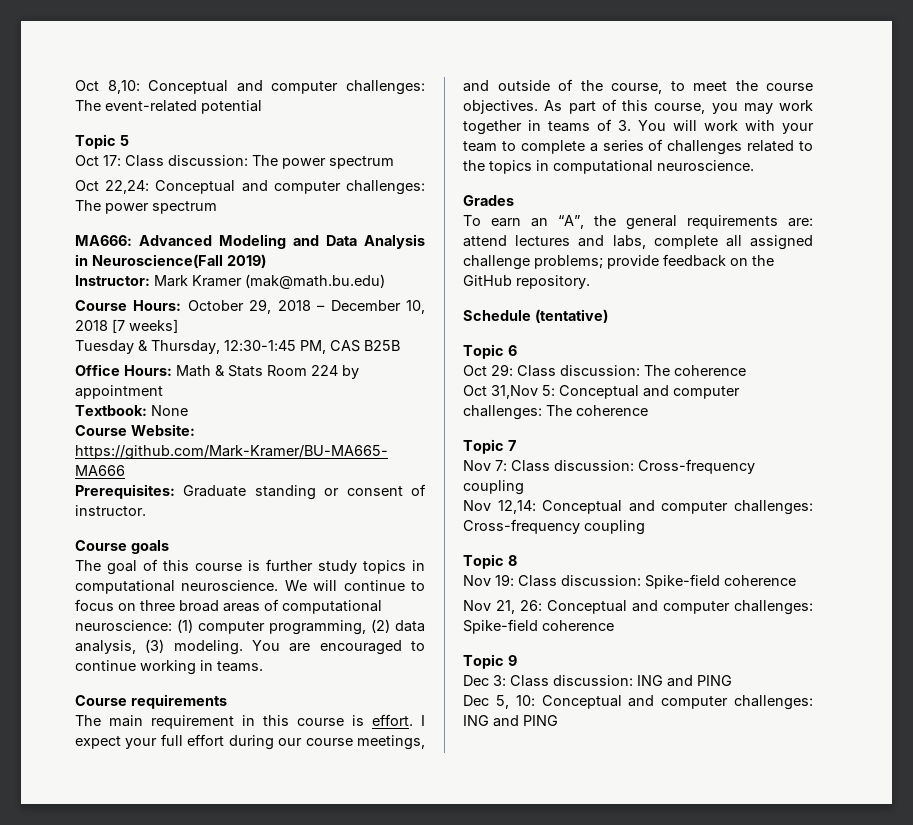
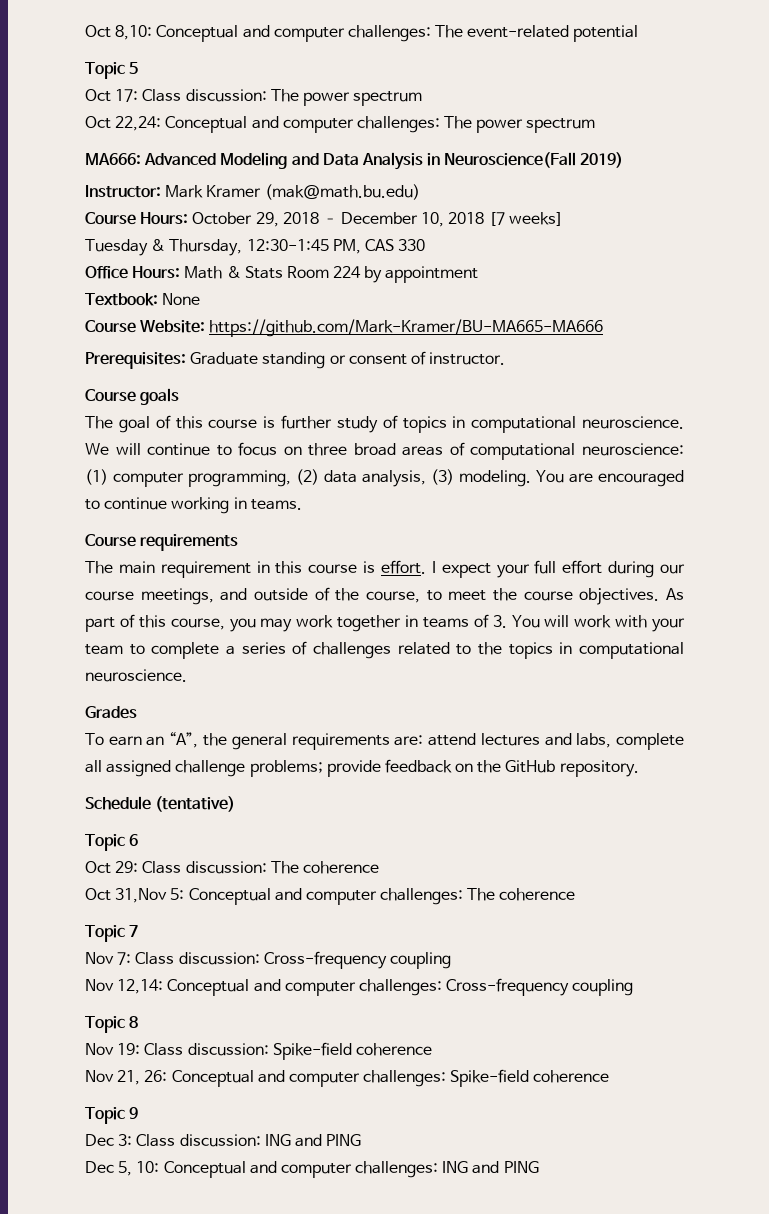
[364,340,400,351] B25B -> [398,239,426,251] 330
(357, 567) none -> [382,415,398,429] of

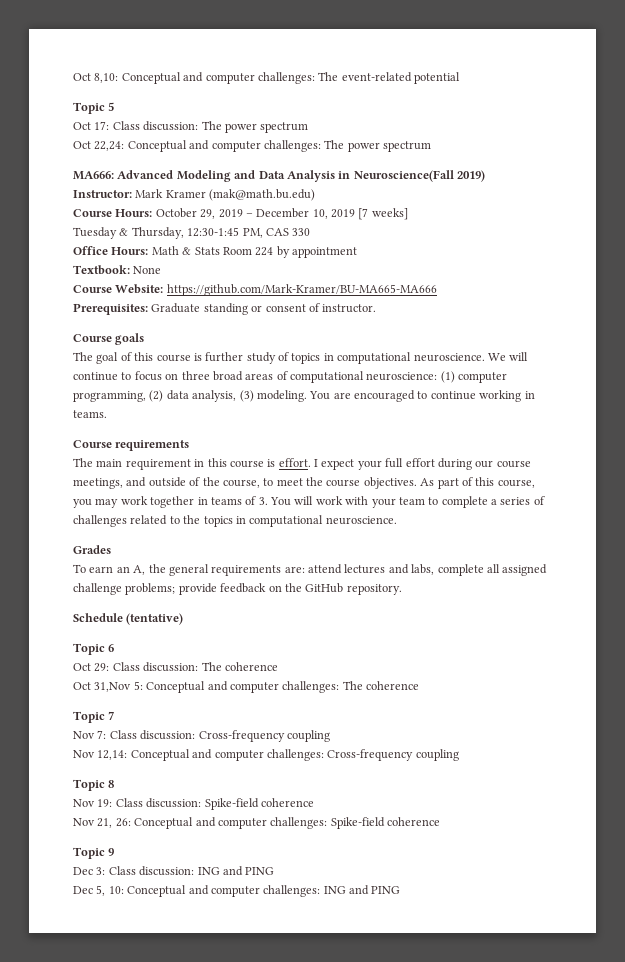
[282,212,319,224] 2018 -> [218,209,243,218] 2019
[448,212,485,224] 2018 -> [331,209,355,218] 2019
[169,732,199,748] “A”, -> [133,565,146,575] A,

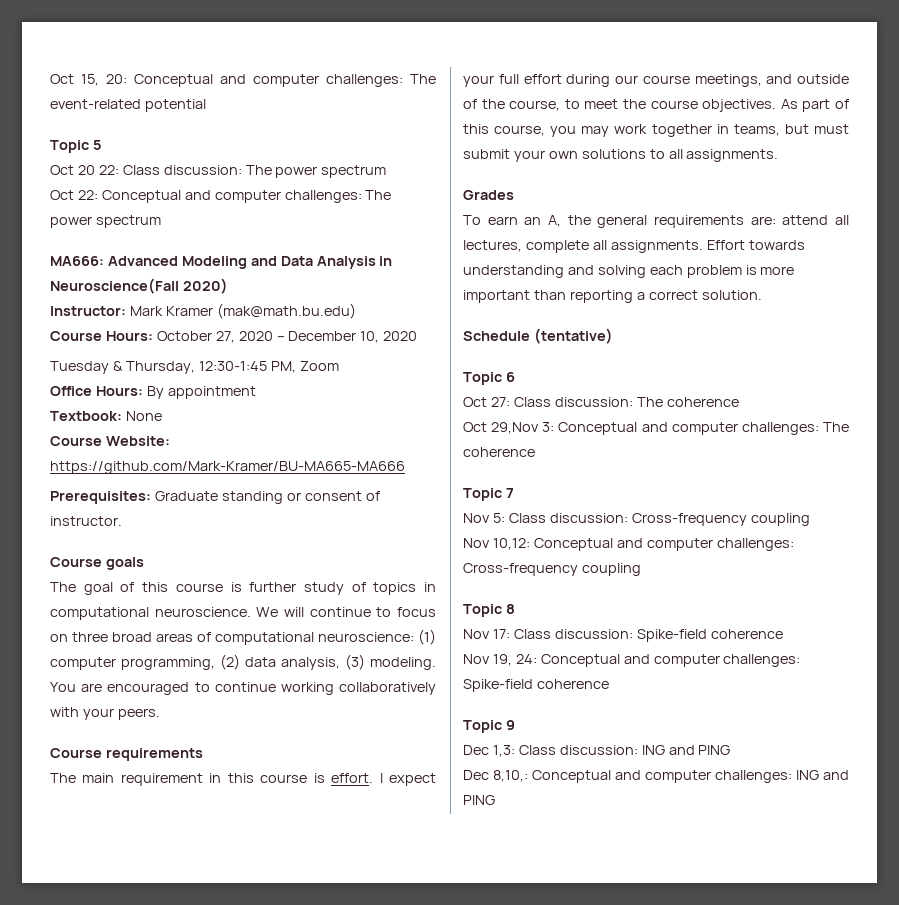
[73,73,119,83] Oct 8,10: -> [50,74,127,86] Oct 15, 20:
[94,121,110,130] 17: -> [77,165,119,175] 20 22:
[94,141,125,151] 22,24: -> [77,190,98,200] 22:
[457,170,485,182] 2019) -> [182,278,228,294] 2020)
[200,209,243,219] 29, 2019 -> [215,331,273,343] 27, 2020
[331,208,408,220] 2019 [7 weeks] -> [383,331,418,341] 2020
[265,228,311,236] CAS 330 -> [299,361,339,371] Zoom
[151,246,290,258] Math & Stats Room 224 by -> [146,386,164,399] By
[524,391,535,399] [73,410,107,418] in teams. -> [338,682,436,695] [50,707,160,720] collaboratively with your peers.
[210,496,545,508] [73,515,397,527] teams of 3. You will work with your team to complete a series of challenges related to the topics in computational neuroscience. -> [733,124,849,136] [463,149,779,162] teams, but must submit your own solutions to all assignments.
[344,564,548,576] [73,583,402,595] lectures and labs, complete all assigned challenge problems; provide feedback on the GitHub repository. -> [835,215,849,225] [463,240,805,253] [463,265,795,278] [463,290,762,303] all lectures, complete all assignments. Effort towards understanding and solving each problem is more important than reporting a correct solution.
[94,663,110,672] 29: -> [490,397,510,407] 27:
[94,681,143,692] 31,Nov 5: -> [491,422,555,434] 29,Nov 3:
[97,730,107,739] 7: -> [492,513,505,523] 5:
[97,750,128,760] 12,14: -> [492,538,530,550] 10,12:
[97,799,113,807] 19: -> [492,629,510,639] 17:
[97,818,131,828] 21, 26: -> [492,654,537,666] 19, 24:
[96,867,106,875] 3: -> [492,745,515,757] 1,3:
[96,885,124,896] 5, 10: -> [493,770,528,782] 8,10,:

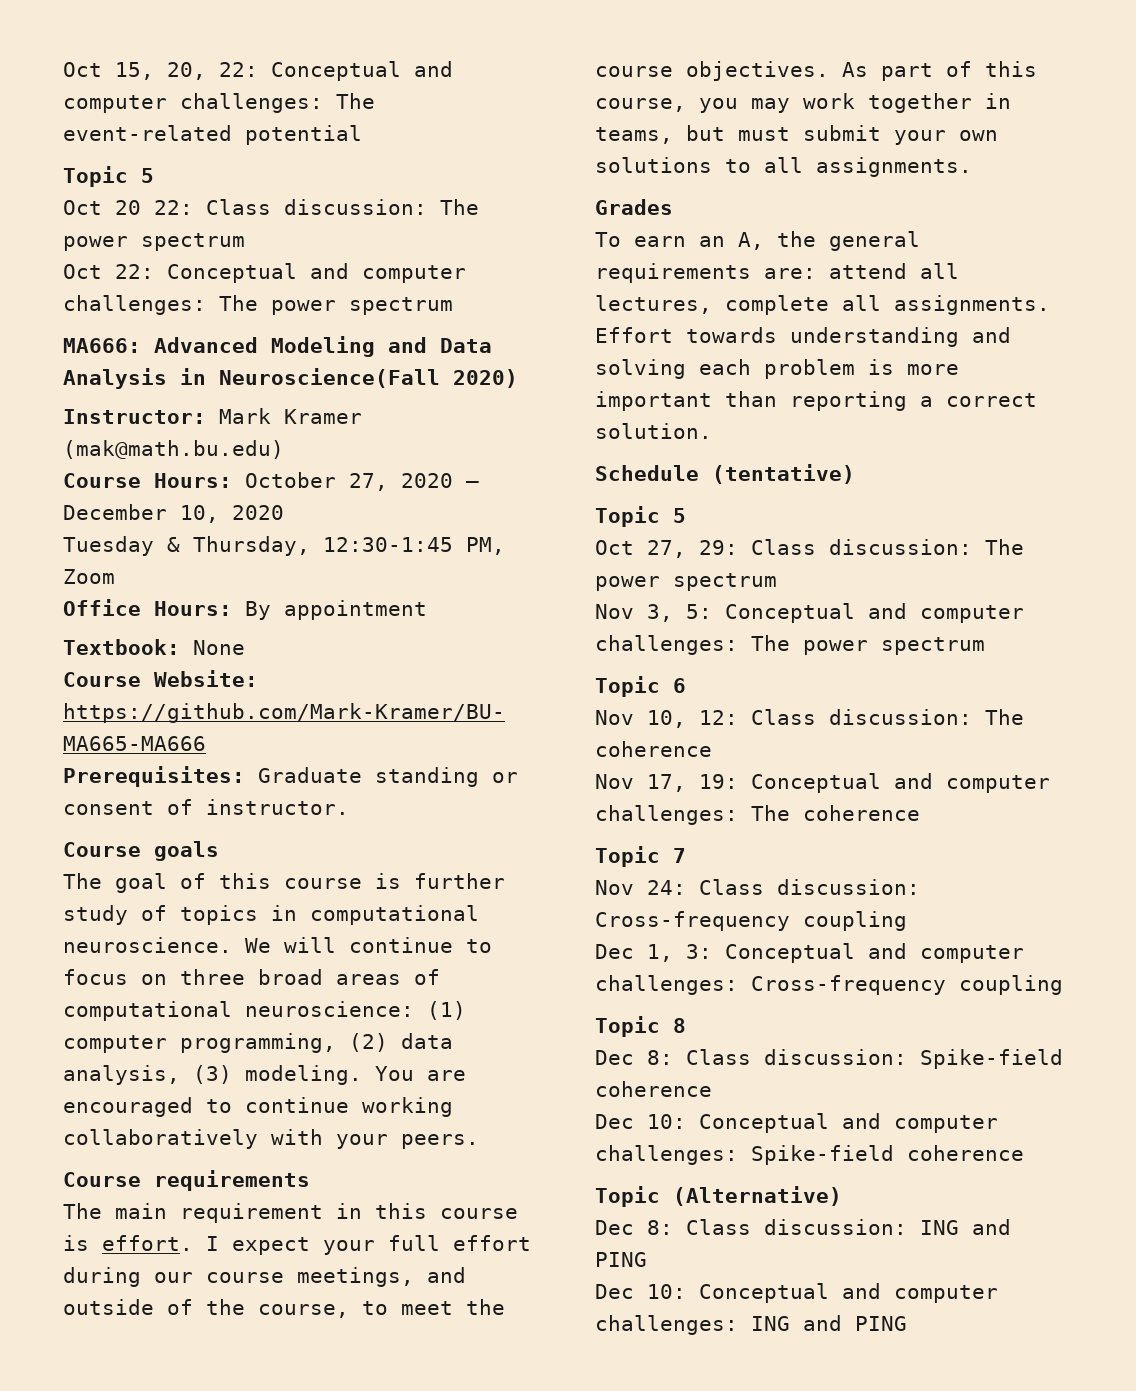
[106,74,127,84] 20: -> [167,62,258,80] 20, 22:
(613, 336) none -> [595,506,686,527] [595,539,1024,558] [595,573,777,591] [595,603,1024,623] [595,635,985,655] // Topic 5 // Oct 27, 29: Class discussion: The power spectrum // Nov 3, 5: Conceptual and computer challenges: The power spectrum
[463,397,510,407] Oct 27: -> [595,710,738,728] Nov 10, 12:
[463,422,555,434] Oct 29,Nov 3: -> [595,774,738,792] Nov 17, 19:
[492,513,505,523] 5: -> [647,880,686,895] 24:
[463,538,530,550] Nov 10,12: -> [595,944,712,962] Dec 1, 3:
[463,629,510,639] Nov 17: -> [595,1050,673,1065] Dec 8:
[463,654,537,666] Nov 19, 24: -> [595,1114,686,1129] Dec 10:
[505,720,515,730] [463,745,515,757] 9 // Dec 1,3: -> [673,1186,842,1206] [595,1220,673,1235] (Alternative) // Dec 8:
[493,770,528,782] 8,10,: -> [647,1284,686,1299] 10:

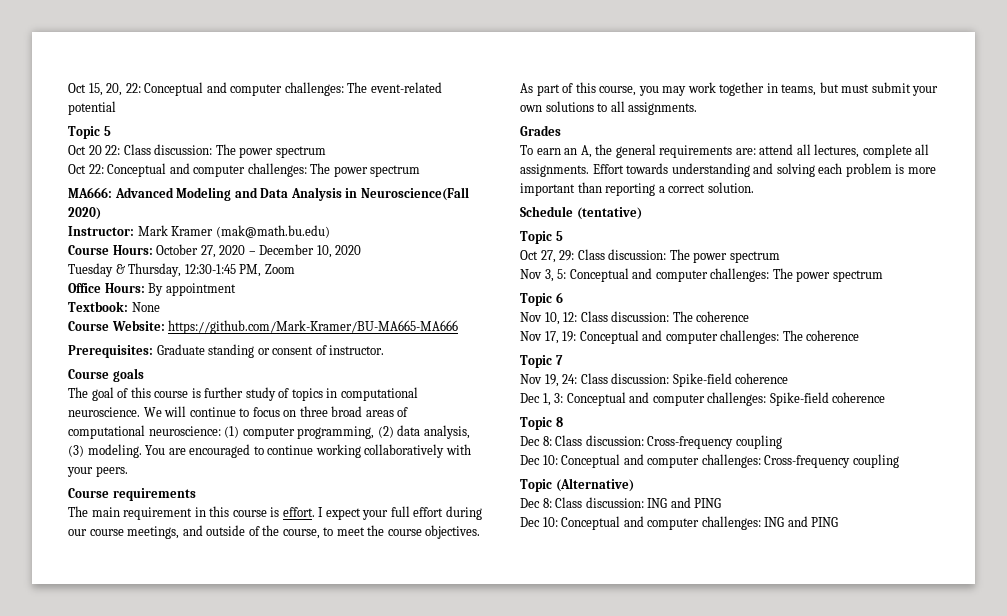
(634, 887) none -> [544,374,559,387] 19,
[595,911,907,931] Cross-frequency coupling -> [672,373,789,387] Spike-field coherence
[751,975,1063,995] Cross-frequency coupling -> [769,392,886,406] Spike-field coherence
[920,1049,1063,1069] [595,1081,712,1097] [595,1113,998,1133] [595,1145,1024,1165] Spike-field coherence // Dec 10: Conceptual and computer challenges: Spike-field coherence -> [647,435,782,449] [520,454,899,468] Cross-frequency coupling // Dec 10: Conceptual and computer challenges: Cross-frequency coupling

